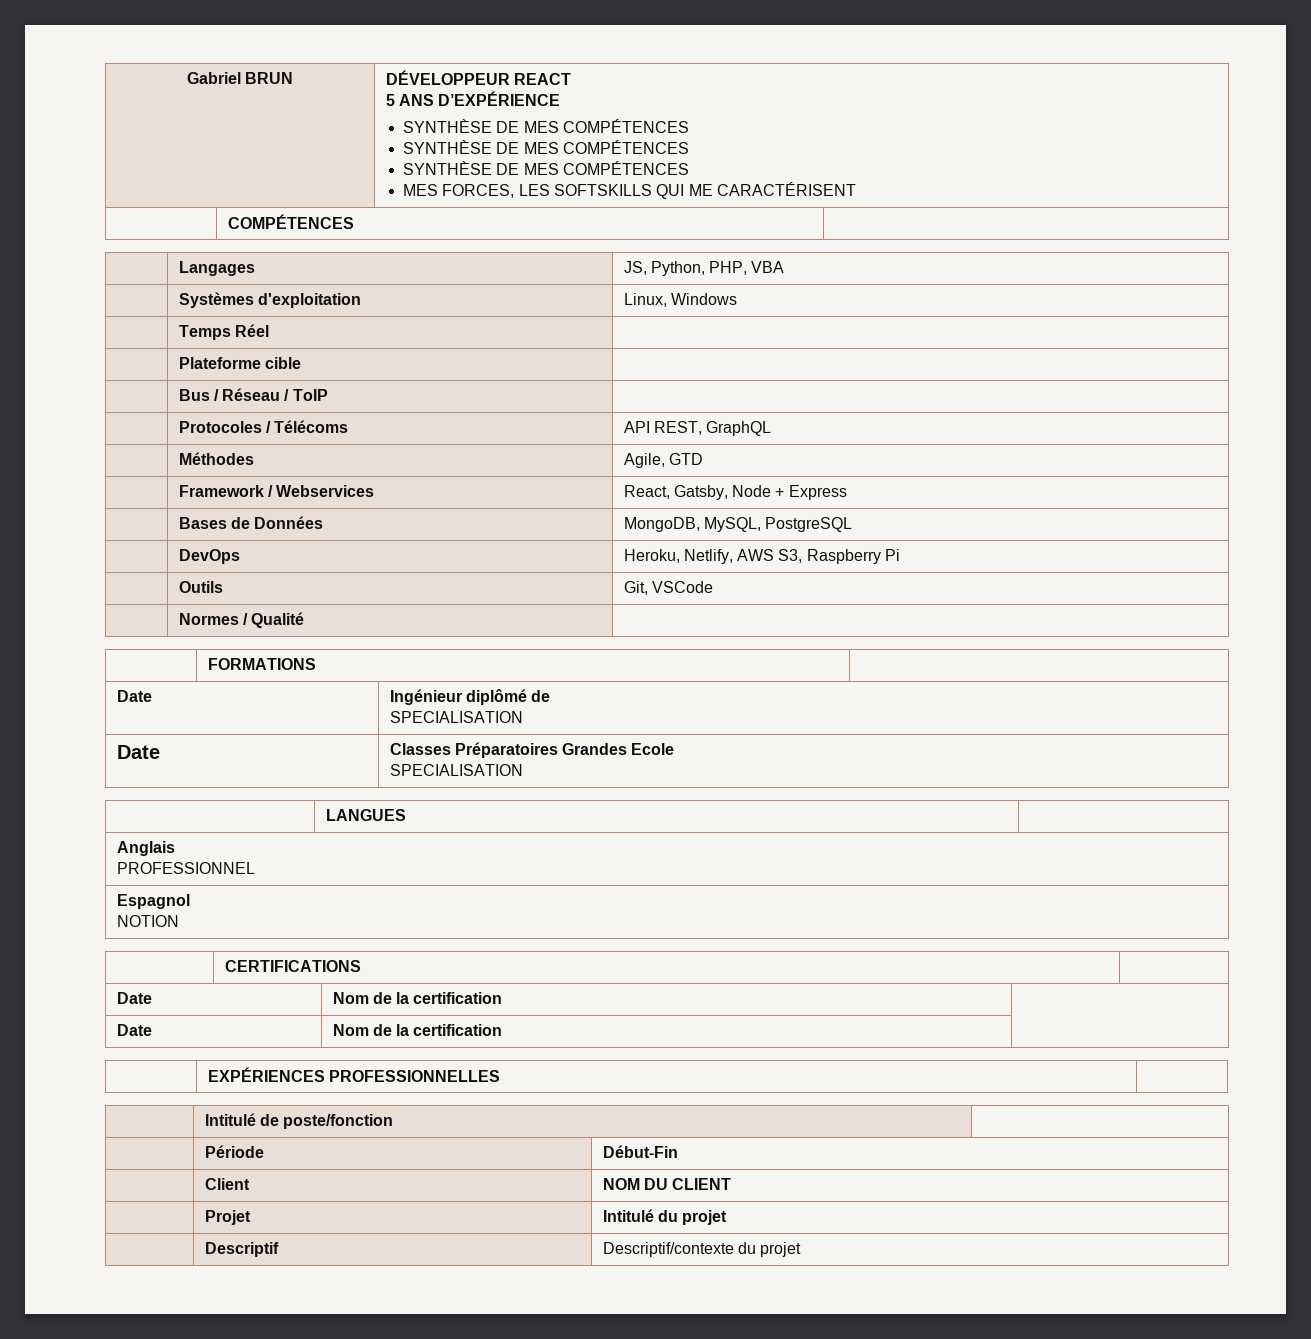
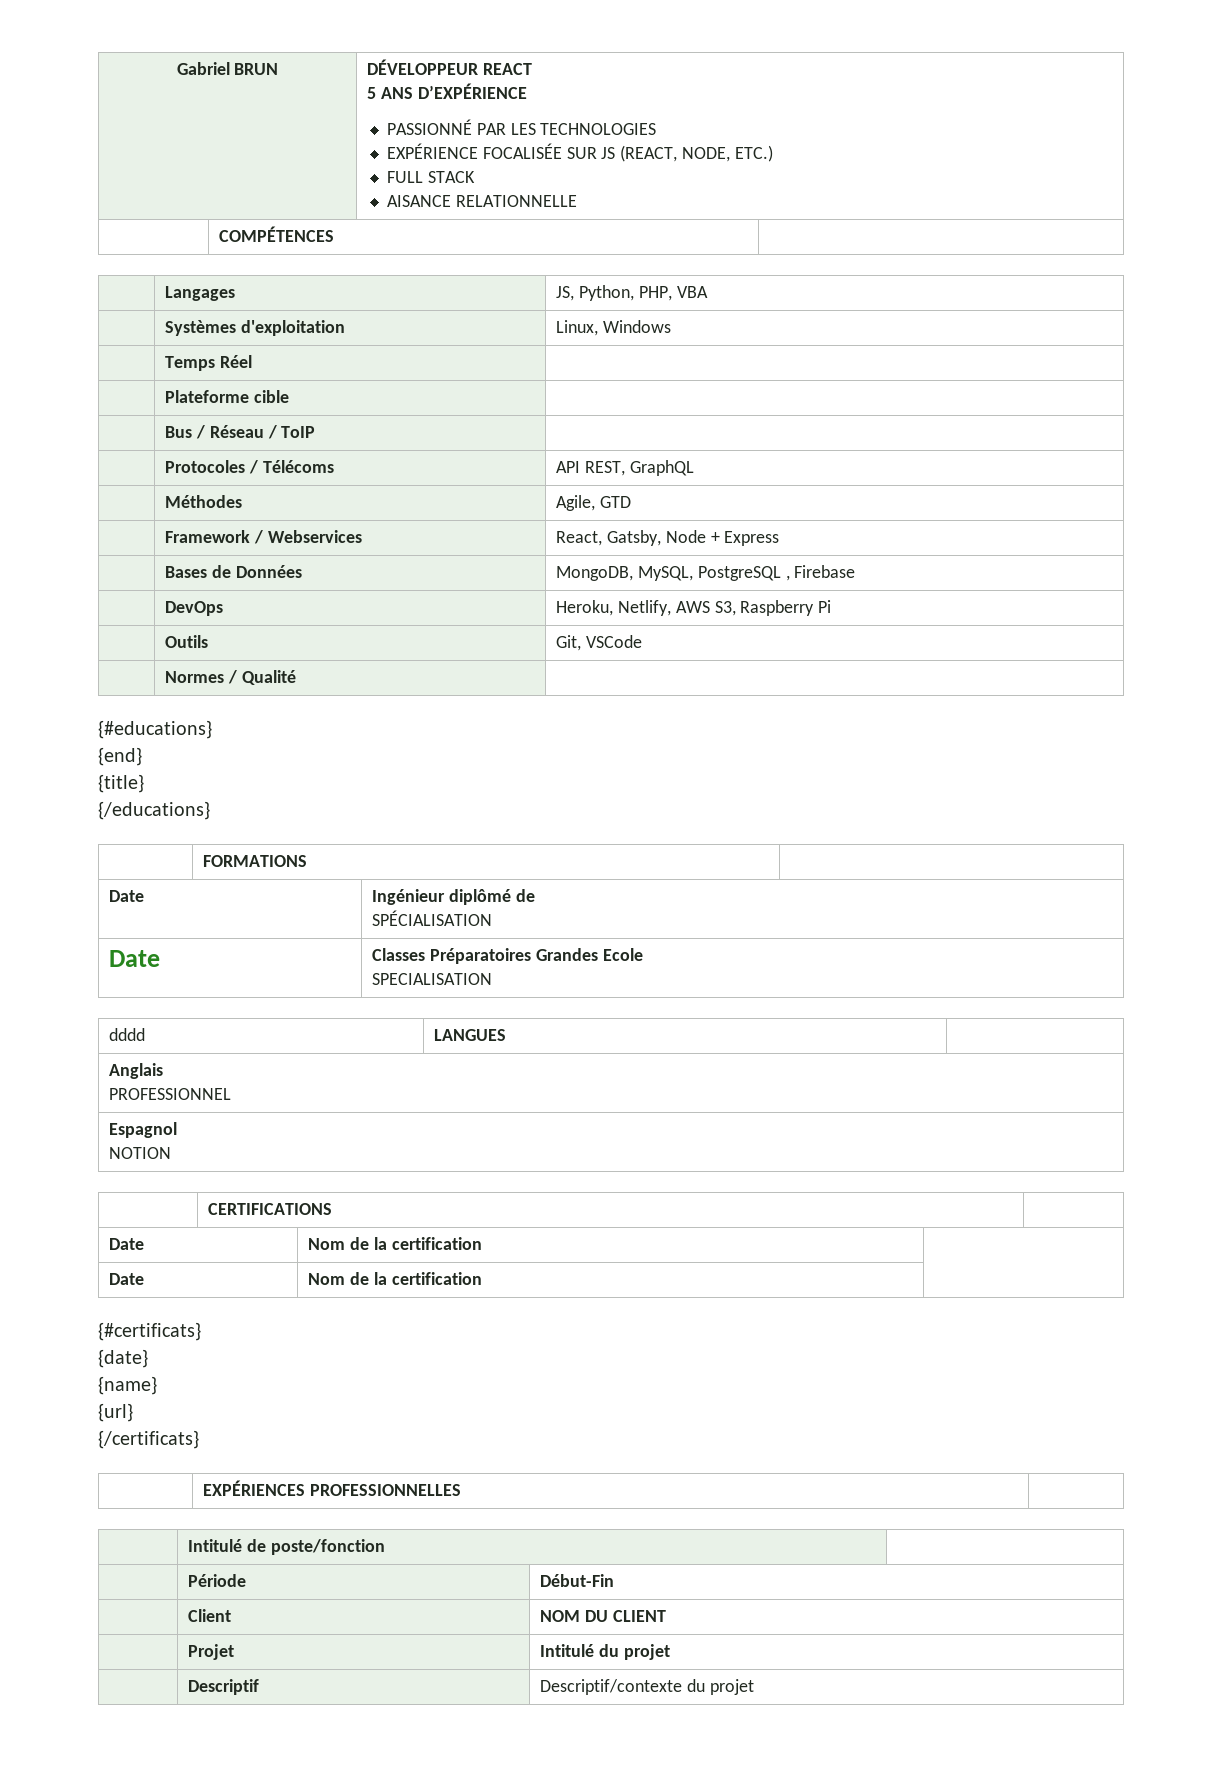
[403,119,690,133] [403,140,690,154] [403,161,690,175] [403,182,857,199] SYNTHÈSE DE MES COMPÉTENCES // SYNTHÈSE DE MES COMPÉTENCES // SYNTHÈSE DE MES COMPÉTENCES // MES FORCES, LES SOFTSKILLS QUI ME CARACTÉRISENT -> [386,119,657,135] [386,143,773,162] [386,171,475,183] [386,195,577,207] PASSIONNÉ PAR LES TECHNOLOGIES // EXPÉRIENCE FOCALISÉE SUR JS (REACT, NODE, ETC.) // FULL STACK // AISANCE RELATIONNELLE
(853, 524) none -> [785,565,856,581] , Firebase
(305, 620) none -> [98,720,212,739] [98,747,142,766] [98,774,144,793] [98,801,210,820] // {#educations} // {end} // {title} // {/educations}
[389,711,523,723] SPECIALISATION -> [372,910,493,926] SPÉCIALISATION
(523, 770) none -> [109,1028,146,1041] dddd
(503, 1030) none -> [98,1322,201,1341] [98,1349,148,1368] [98,1376,157,1395] [98,1403,133,1422] [98,1430,199,1449] // {#certificats} // {date} // {name} // {url} // {/certificats}

